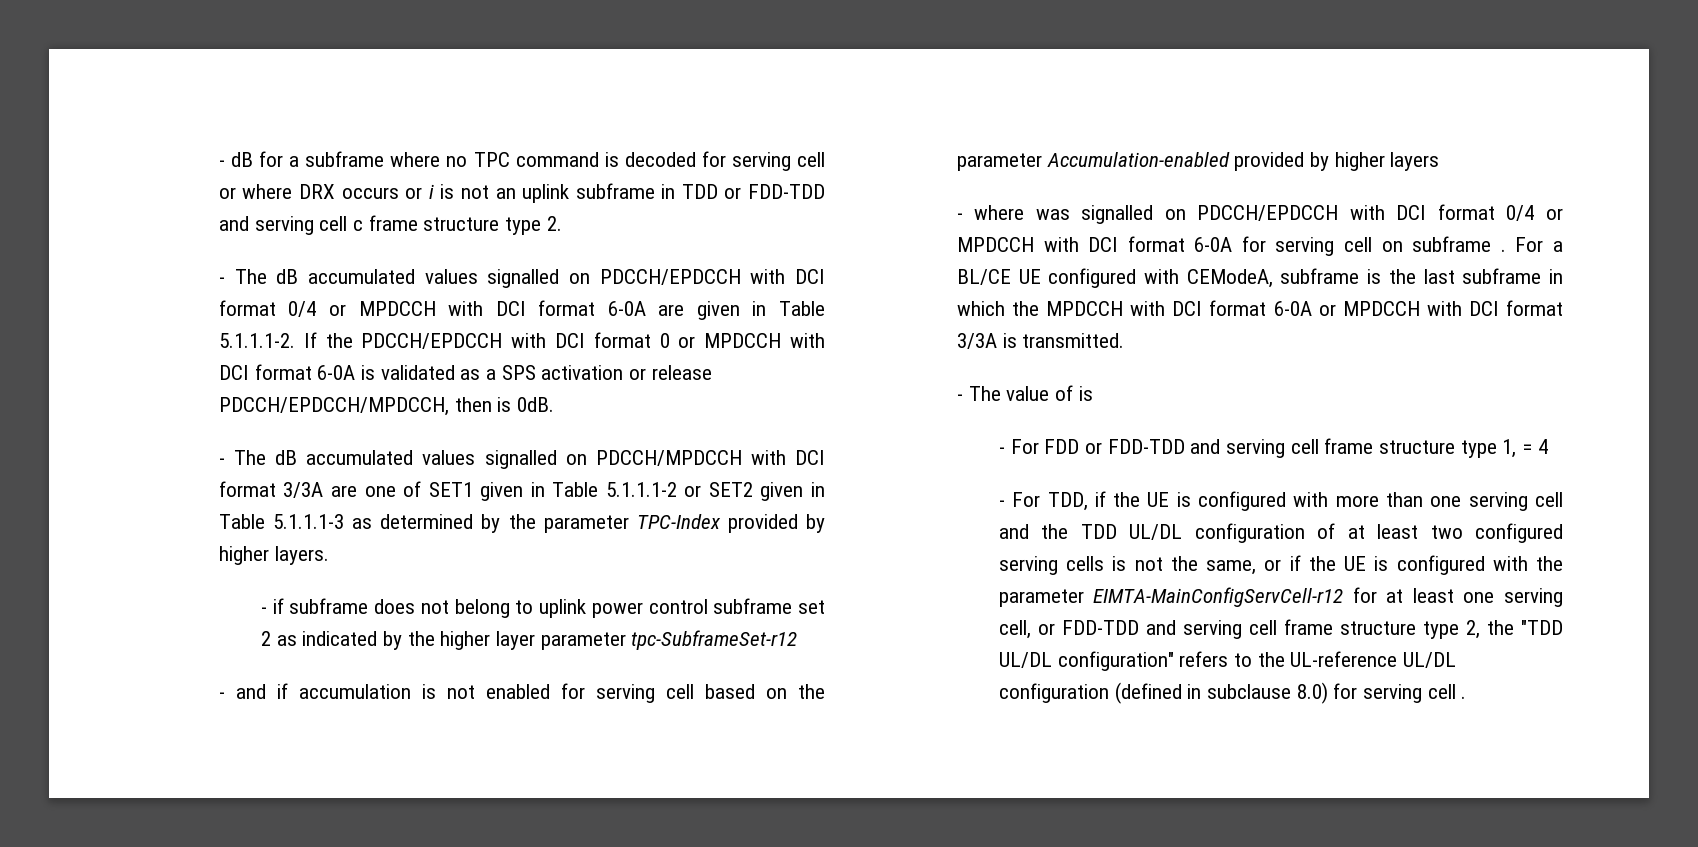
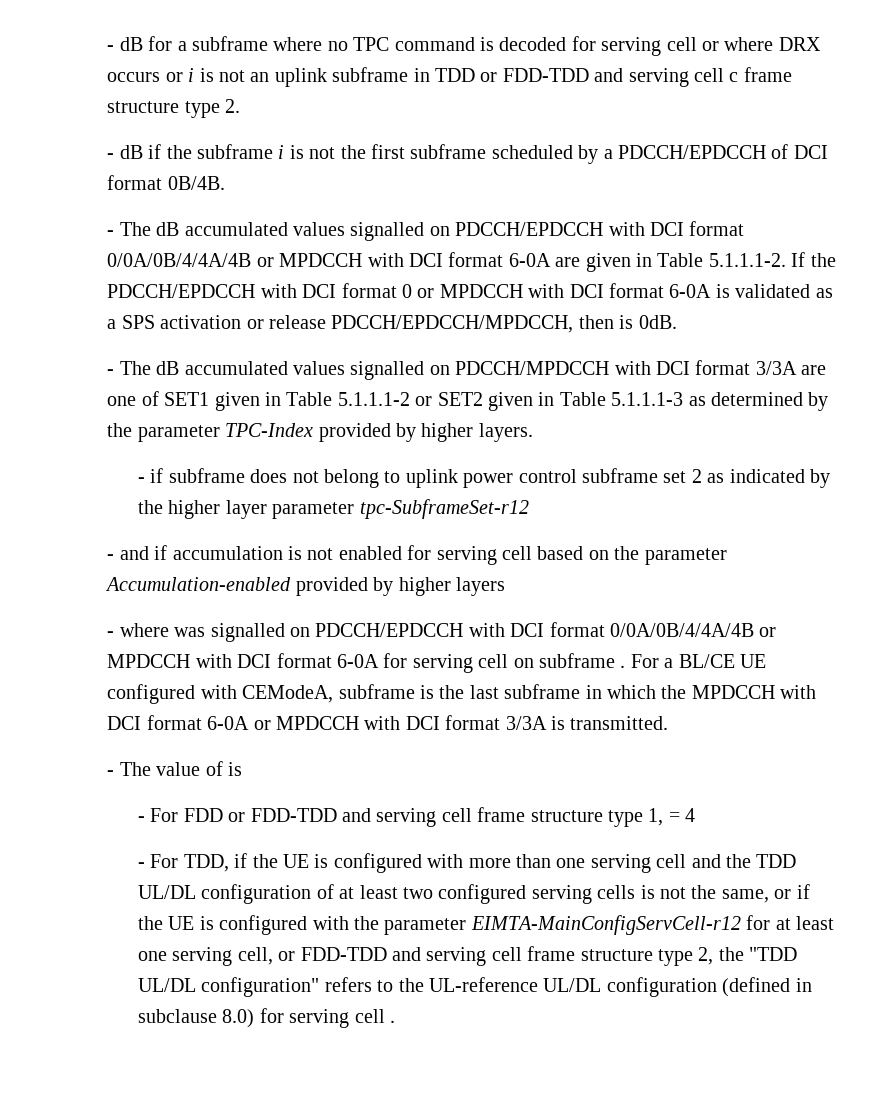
(562, 223) none -> [107,144,828,164] [107,175,225,190] // - dB if the subframe i is not the first subframe scheduled by a PDCCH/EPDCCH of DCI format 0B/4B.
[288,301,317,317] 0/4 -> [107,253,252,267] 0/0A/0B/4/4A/4B
[1506,205,1535,221] 0/4 -> [609,623,754,637] 0/0A/0B/4/4A/4B

